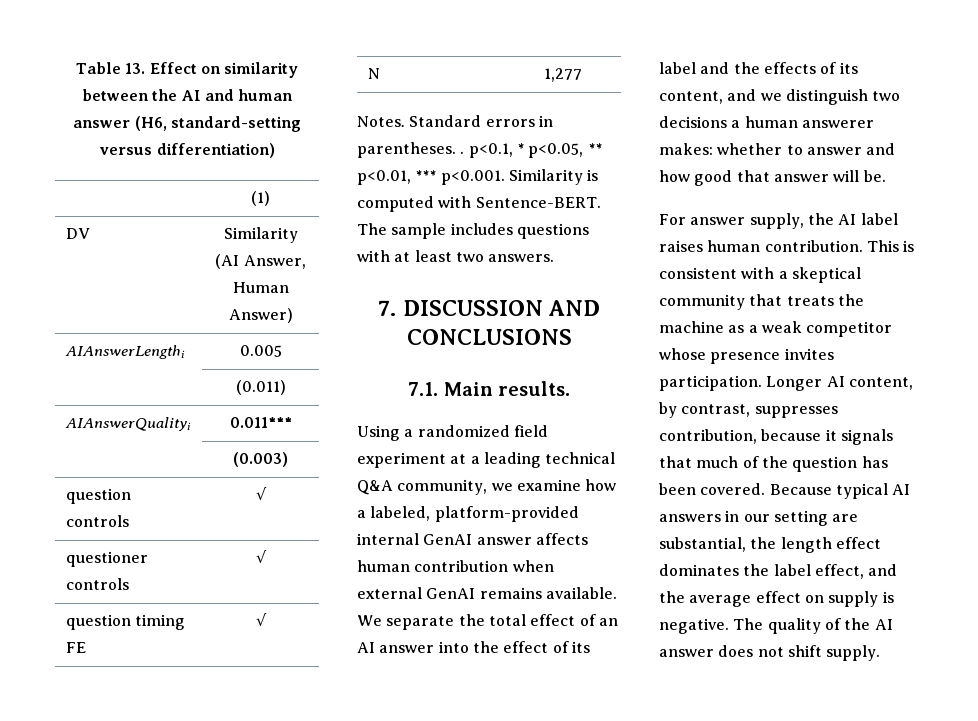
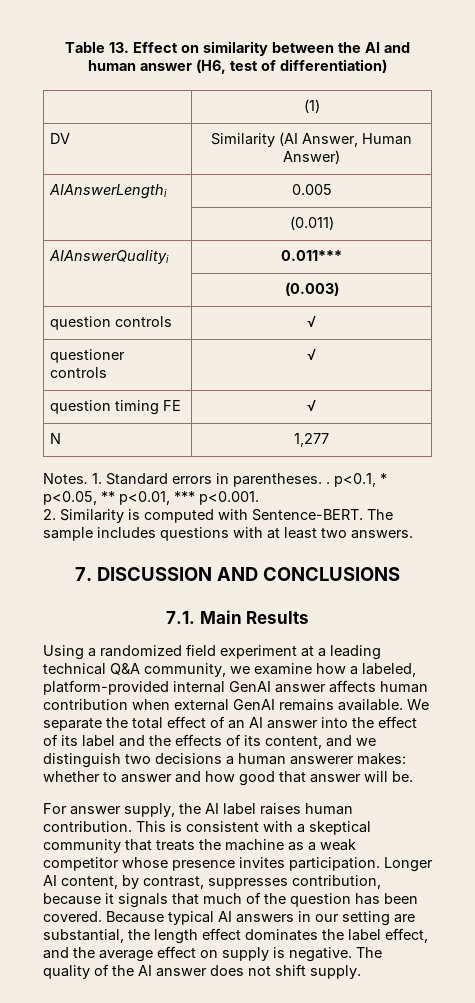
[170,116,301,132] [99,147,153,155] standard-setting versus -> [230,60,276,71] test of
(405, 121) none -> [92,473,102,484] 1.
(505, 177) none -> [43,509,56,520] // 2.
[497,381,570,396] results. -> [246,611,310,624] Results

